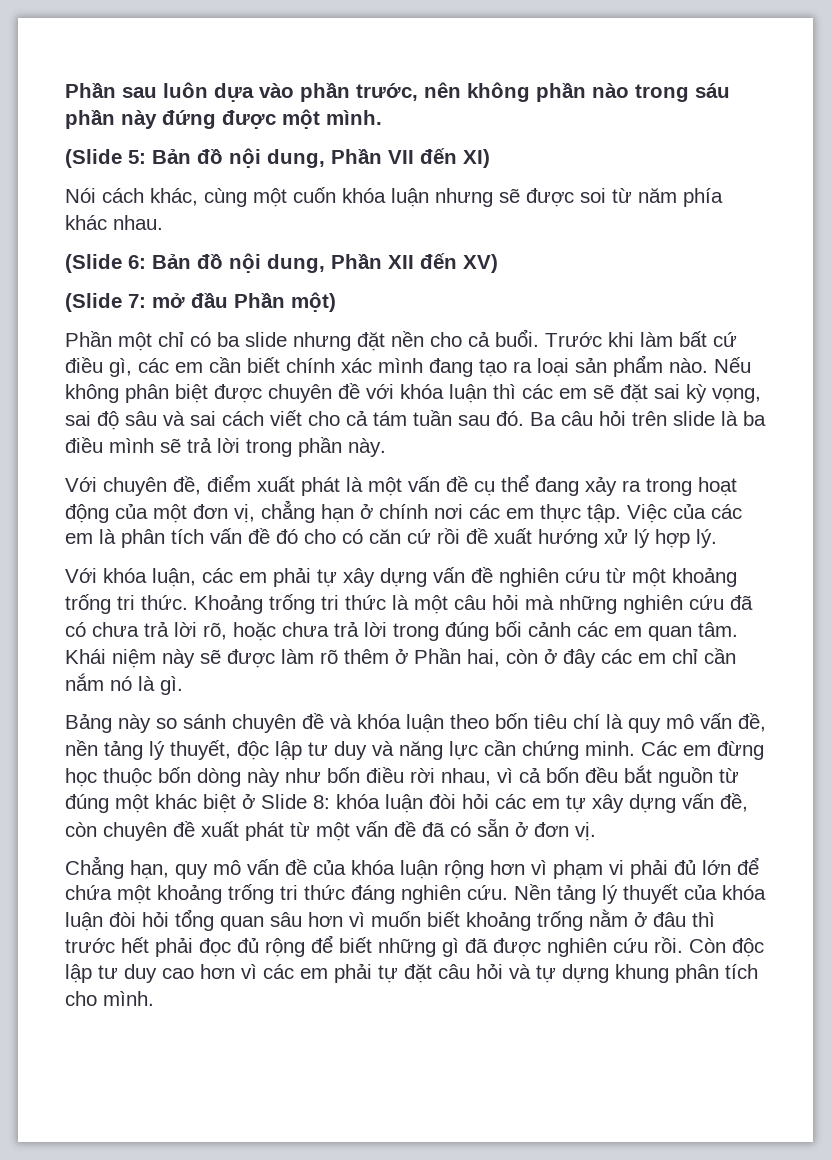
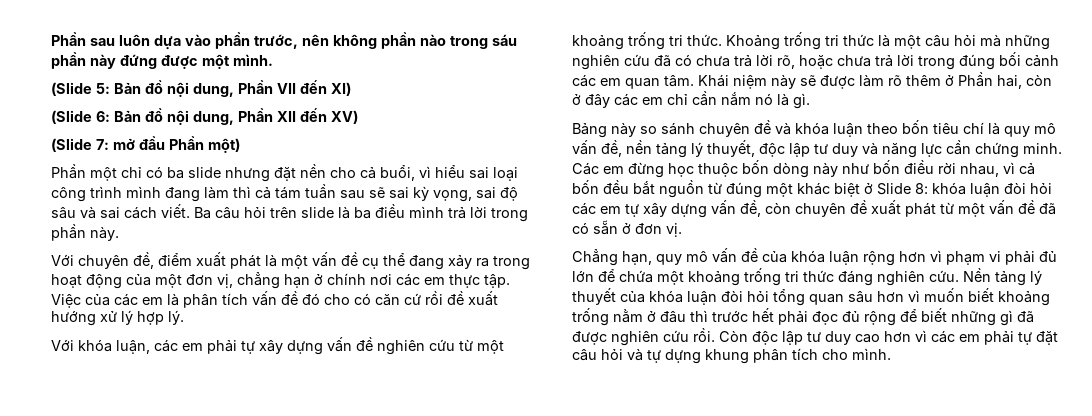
[65,187,723,207] [65,215,163,230] // Nói cách khác, cùng một cuốn khóa luận nhưng sẽ được soi từ năm phía khác nhau. -> (351, 89) none
[495,329,737,347] [65,355,751,377] [65,383,648,403] buổi. Trước khi làm bất cứ điều gì, các em cần biết chính xác mình đang tạo ra loại sản phẩm nào. Nếu không phân biệt được chuyên đề với khóa luận thì các em sẽ đặt -> [380,165,518,181] [51,184,385,202] buổi, vì hiểu sai loại công trình mình đang làm thì cả tám tuần sau sẽ
[270,410,524,426] viết cho cả tám tuần sau đó. -> [161,204,190,218] viết.
[160,438,181,453] sẽ -> (444, 212) none

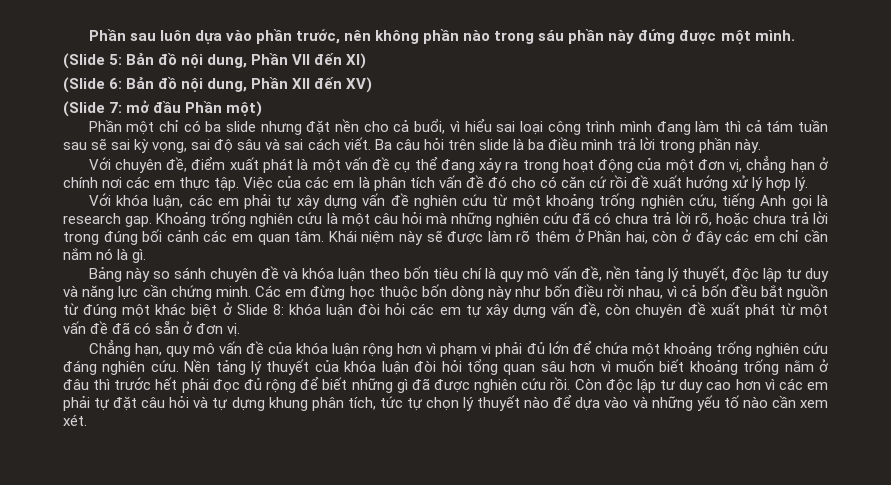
[669,32,874,50] tri thức. Khoảng trống tri thức -> [640,193,828,209] [63,211,323,227] nghiên cứu, tiếng Anh gọi là research gap. Khoảng trống nghiên cứu
[785,270,834,282] tri thức -> [755,342,828,357] nghiên cứu
[792,348,891,360] tích cho mình. -> [347,395,829,411] [63,414,87,426] tích, tức tự chọn lý thuyết nào để dựa vào và những yếu tố nào cần xem xét.

